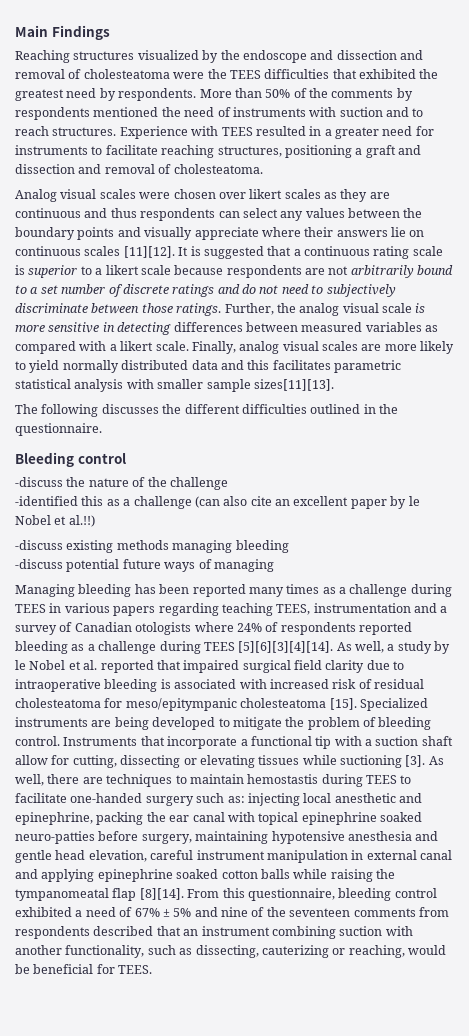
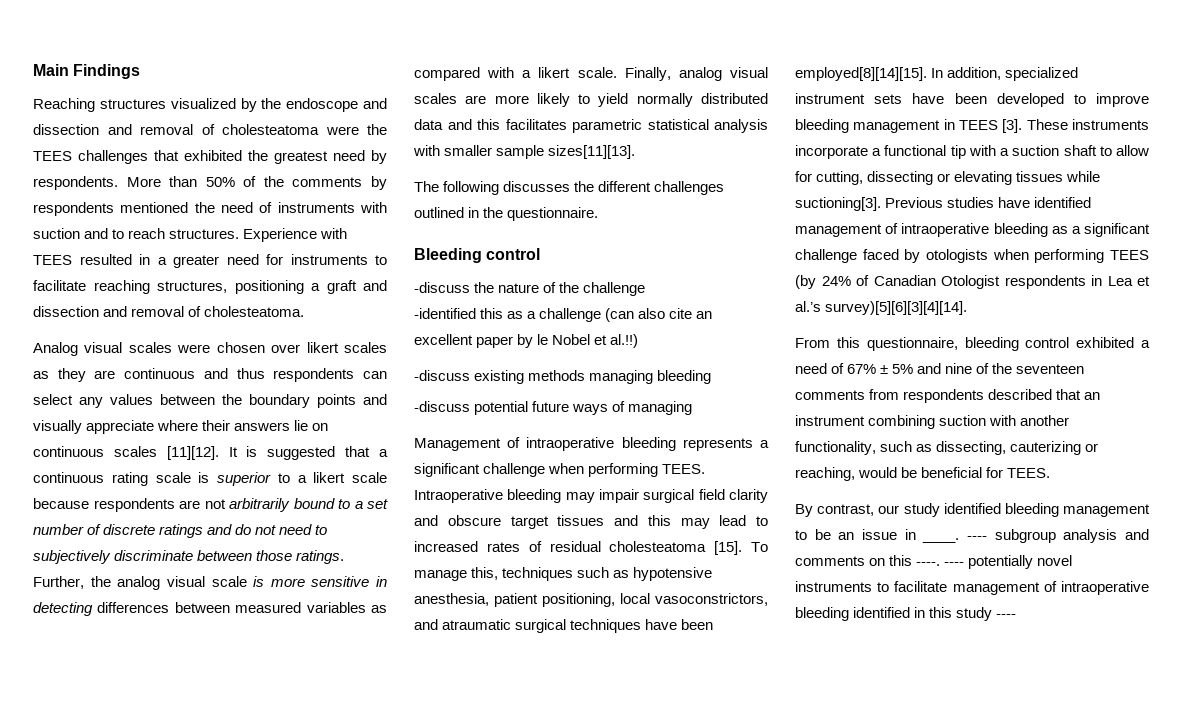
[264,69,330,79] difficulties -> [78,150,148,164] challenges
[241,404,307,414] difficulties -> [654,181,725,195] challenges
[15,584,452,597] [15,603,448,616] [15,622,412,635] [15,641,451,654] [15,660,405,673] [15,679,424,692] [15,698,428,711] [15,717,432,730] [15,736,165,746] Managing bleeding has been reported many times as a challenge during TEES in various papers regarding teaching TEES, instrumentation and a survey of Canadian otologists where 24% of respondents reported bleeding as a challenge during TEES [5][6][3][4][14]. As well, a study by le Nobel et al. reported that impaired surgical field clarity due to intraoperative bleeding is associated with increased risk of residual cholesteatoma for meso/epitympanic cholesteatoma [15]. Specialized instruments are being developed to mitigate the problem of bleeding control. Instruments that -> [414,437,769,451] [414,463,706,477] [414,489,768,503] [414,515,768,529] [414,541,768,555] [414,567,713,581] [414,593,768,607] [414,619,714,633] [795,67,1079,81] [795,93,1149,107] [795,119,1149,133] Management of intraoperative bleeding represents a significant challenge when performing TEES. Intraoperative bleeding may impair surgical field clarity and obscure target tissues and this may lead to increased rates of residual cholesteatoma [15]. To manage this, techniques such as hypotensive anesthesia, patient positioning, local vasoconstrictors, and atraumatic surgical techniques have been employed[8][14][15]. In addition, specialized instrument sets have been developed to improve bleeding management in TEES [3]. These instruments
(453, 741) none -> [1099,146,1112,156] to
[340,755,444,768] [15,774,412,787] [15,793,422,806] [15,812,422,825] [15,831,439,844] [15,850,452,863] [15,869,395,882] [15,888,184,901] suctioning [3]. As well, there are techniques to maintain hemostastis during TEES to facilitate one-handed surgery such as: injecting local anesthetic and epinephrine, packing the ear canal with topical epinephrine soaked neuro-patties before surgery, maintaining hypotensive anesthesia and gentle head elevation, careful instrument manipulation in external canal and applying epinephrine soaked cotton balls while raising the tympanomeatal flap [8][14]. -> [795,197,1092,211] [795,223,1150,237] [795,249,1149,263] [795,275,1150,289] [795,301,968,315] suctioning[3]. Previous studies have identified management of intraoperative bleeding as a significant challenge faced by otologists when performing TEES (by 24% of Canadian Otologist respondents in Lea et al.’s survey)[5][6][3][4][14]. //
(153, 969) none -> [795,503,1150,517] [795,529,1149,543] [795,555,1073,569] [795,581,1149,595] [795,607,1017,621] // By contrast, our study identified bleeding management to be an issue in ____. ---- subgroup analysis and comments on this ----. ---- potentially novel instruments to facilitate management of intraoperative bleeding identified in this study ----

